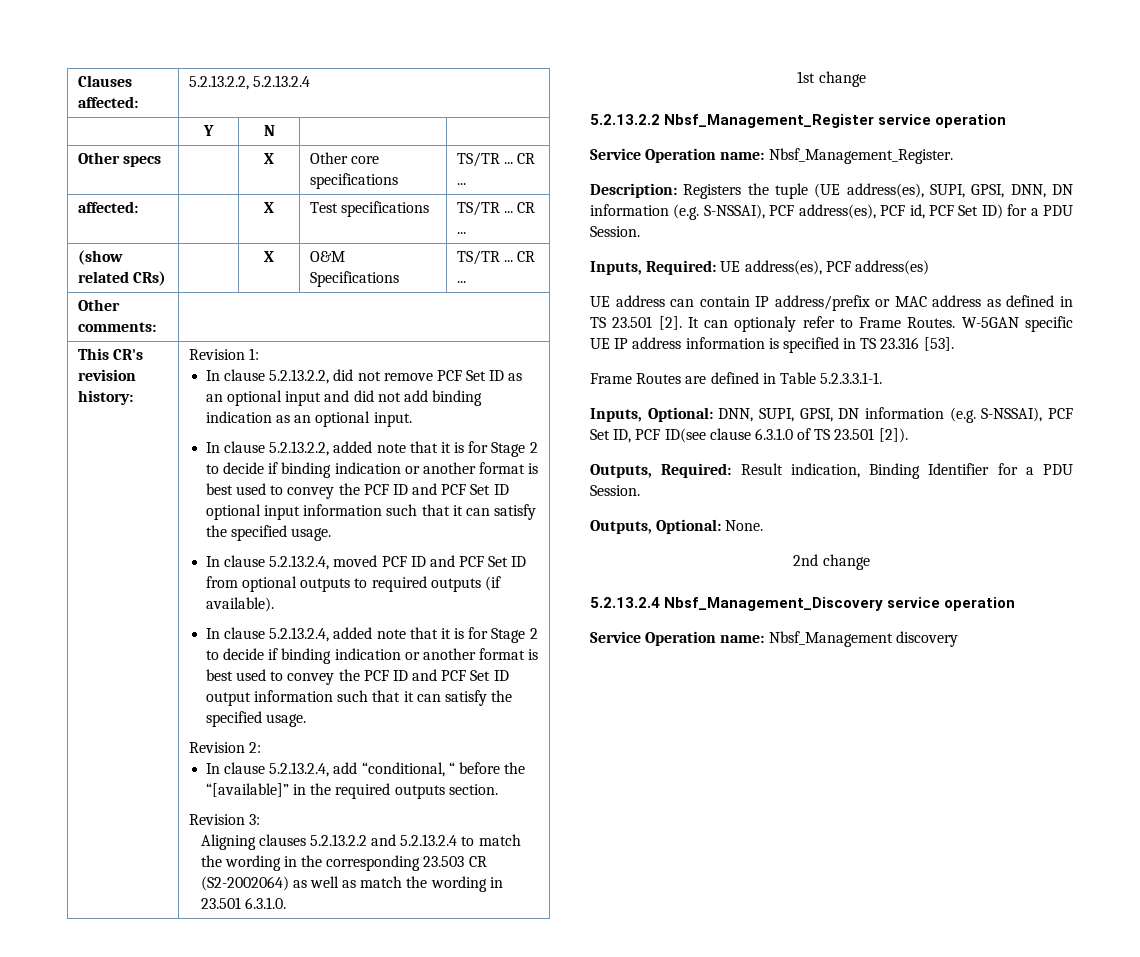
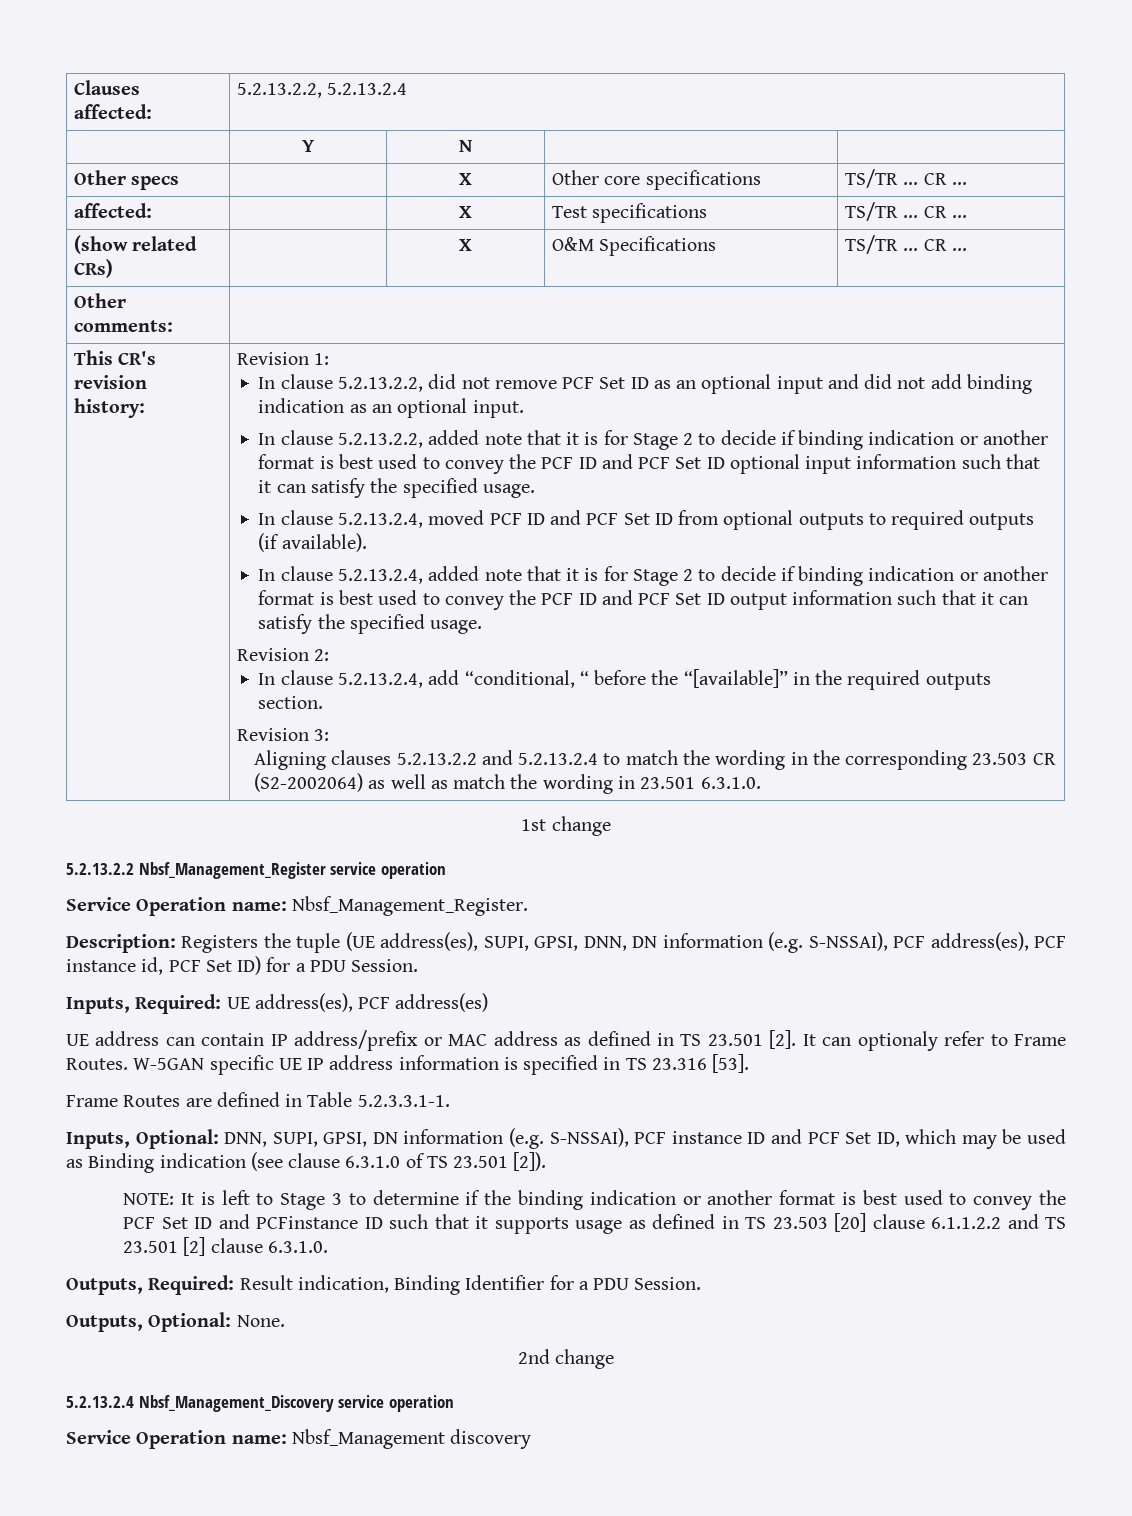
(906, 210) none -> [66,959,136,972] instance
[590,428,706,443] Set ID, PCF ID(see -> [671,1129,1066,1149] [66,1152,283,1173] instance ID and PCF Set ID, which may be used as Binding indication (see
(908, 435) none -> [123,1190,1066,1210] [123,1213,1067,1234] [123,1237,329,1256] // NOTE: It is left to Stage 3 to determine if the binding indication or another format is best used to convey the PCF Set ID and PCFinstance ID such that it supports usage as defined in TS 23.503 [20] clause 6.1.1.2.2 and TS 23.501 [2] clause 6.3.1.0.

